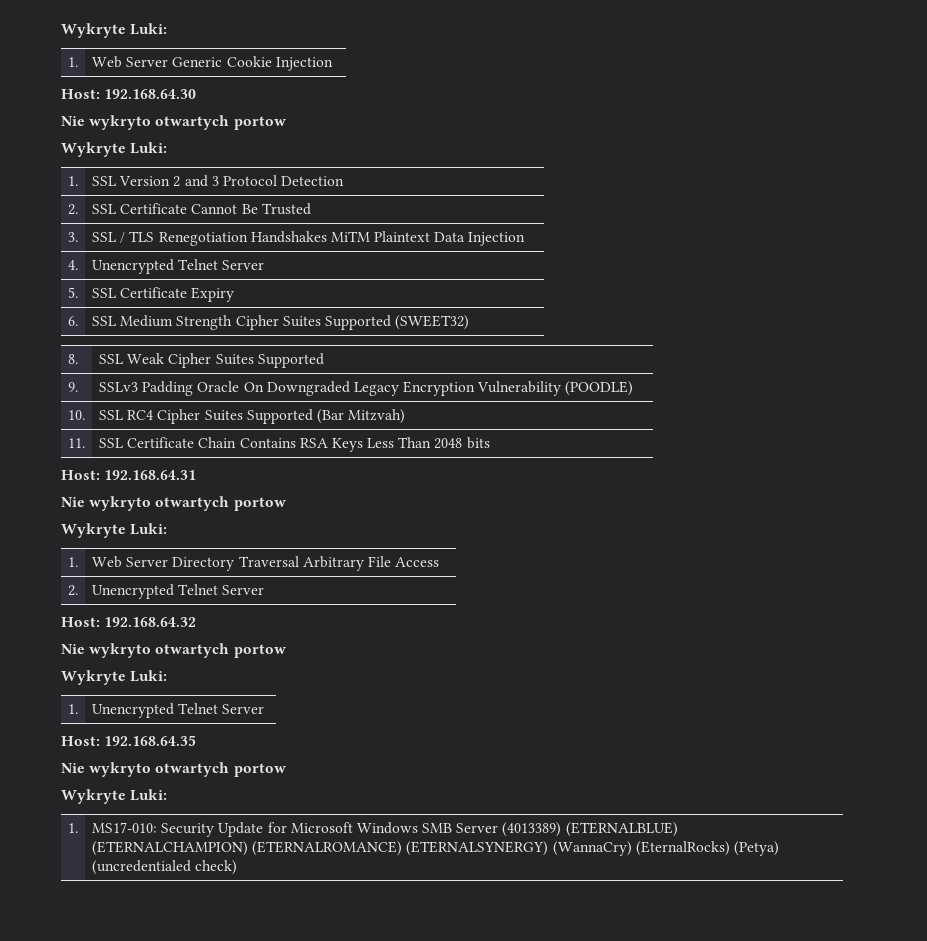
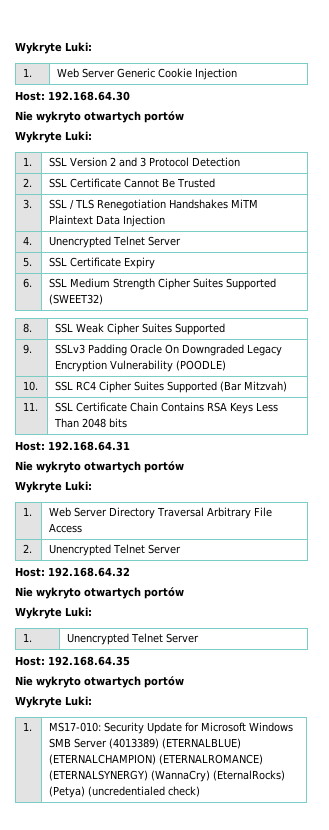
[233,116,286,130] portow -> [144,111,184,123] portów
[233,497,286,511] portow -> [144,461,184,473] portów
[233,644,286,658] portow -> [144,587,184,599] portów
[233,763,286,777] portow -> [144,676,184,688] portów

